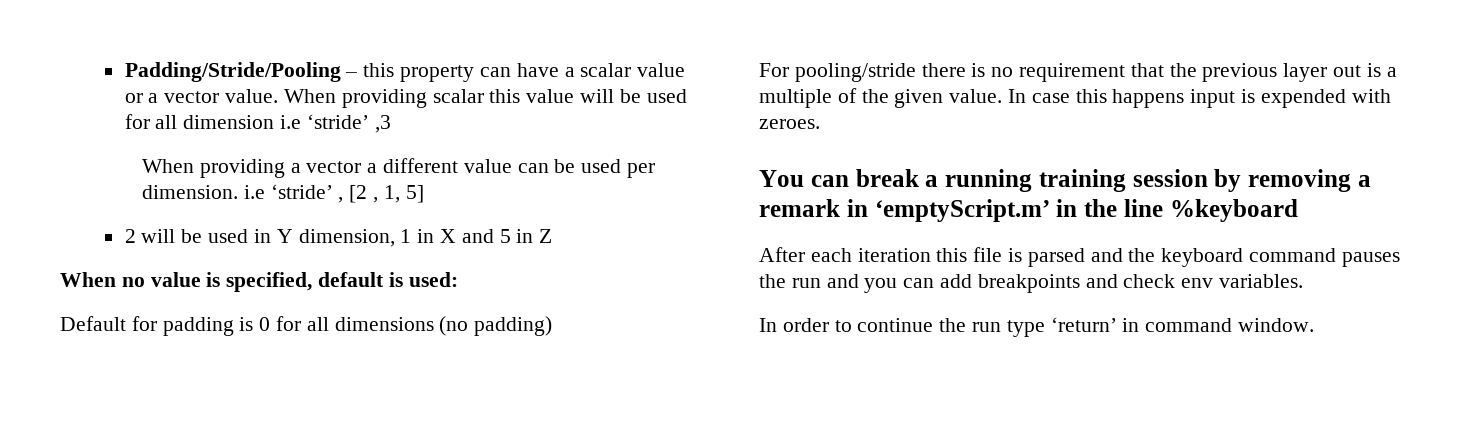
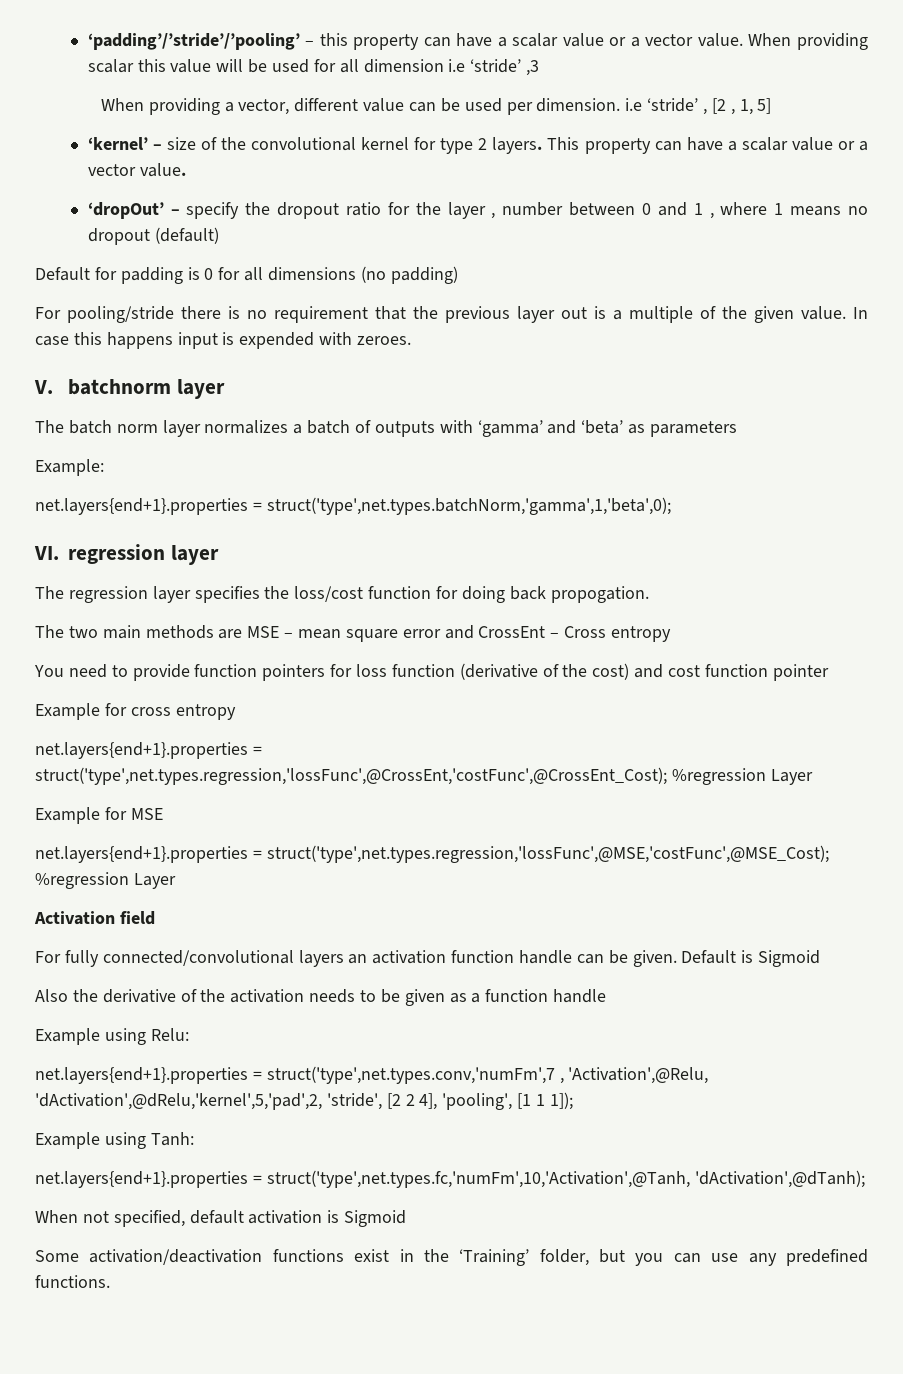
[124,62,341,82] Padding/Stride/Pooling -> [87,33,300,50] ‘padding’/’stride’/’pooling’
[306,161,378,173] vector a -> [238,99,290,115] vector,
[124,229,553,247] [60,272,458,292] 2 will be used in Y dimension, 1 in X and 5 in Z // When no value is specified, default is used: -> [87,137,869,154] [87,163,186,177] [87,202,869,219] [87,227,219,245] ‘kernel’ – size of the convolutional kernel for type 2 layers. This property can have a scalar value or a vector value. // ‘dropOut’ – specify the dropout ratio for the layer , number between 0 and 1 , where 1 means no dropout (default)
[759,169,1371,192] [759,199,1298,222] [759,247,1400,267] [759,274,1304,293] [759,317,1315,337] You can break a running training session by removing a remark in ‘emptyScript.m’ in the line %keyboard // After each iteration this file is parsed and the keyboard command pauses the run and you can add breakpoints and check env variables. // In order to continue the run type ‘return’ in command window. -> [34,379,225,399] [35,420,738,437] [35,459,104,476] [35,497,671,515] [34,544,219,565] [35,586,649,603] [35,625,672,642] [34,663,829,681] [35,703,236,720] [35,742,262,759] [35,767,813,785] [35,807,163,824] [35,845,829,863] [35,872,176,889] [34,911,155,925] [35,950,821,967] [35,989,607,1006] [35,1028,189,1045] [35,1066,709,1084] [35,1092,573,1110] [35,1132,194,1149] [35,1170,865,1188] [35,1210,407,1227] [35,1249,868,1266] [35,1275,110,1288] V. batchnorm layer // The batch norm layer normalizes a batch of outputs with ‘gamma’ and ‘beta’ as parameters // Example: // net.layers{end+1}.properties = struct('type',net.types.batchNorm,'gamma',1,'beta',0); // VI. regression layer // The regression layer specifies the loss/cost function for doing back propogation. // The two main methods are MSE – mean square error and CrossEnt – Cross entropy // You need to provide function pointers for loss function (derivative of the cost) and cost function pointer // Example for cross entropy // net.layers{end+1}.properties = struct('type',net.types.regression,'lossFunc',@CrossEnt,'costFunc',@CrossEnt_Cost); %regression Layer // Example for MSE // net.layers{end+1}.properties = struct('type',net.types.regression,'lossFunc',@MSE,'costFunc',@MSE_Cost); %regression Layer // Activation field // For fully connected/convolutional layers an activation function handle can be given. Default is Sigmoid // Also the derivative of the activation needs to be given as a function handle // Example using Relu: // net.layers{end+1}.properties = struct('type',net.types.conv,'numFm',7 , 'Activation',@Relu, 'dActivation',@dRelu,'kernel',5,'pad',2, 'stride', [2 2 4], 'pooling', [1 1 1]); // Example using Tanh: // net.layers{end+1}.properties = struct('type',net.types.fc,'numFm',10,'Activation',@Tanh, 'dActivation',@dTanh); // When not specified, default activation is Sigmoid // Some activation/deactivation functions exist in the ‘Training’ folder, but you can use any predefined functions.

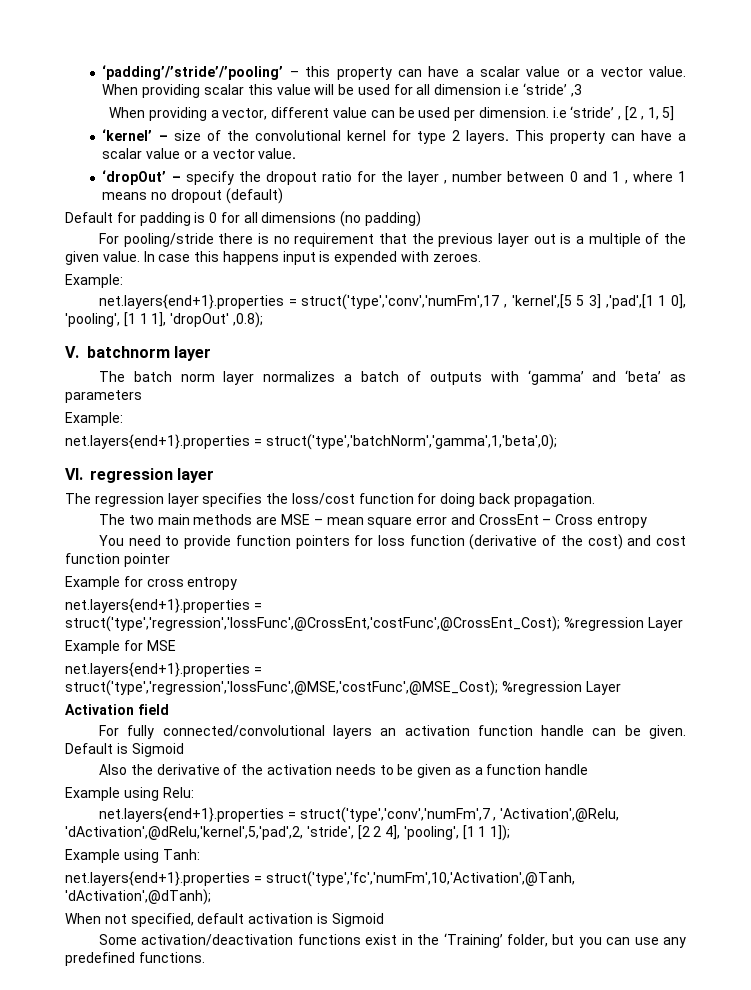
(412, 340) none -> [65,274,123,288] [99,294,687,310] [65,312,263,328] // Example: // net.layers{end+1}.properties = struct('type','conv','numFm',17 , 'kernel',[5 5 3] ,'pad',[1 1 0], 'pooling', [1 1 1], 'dropOut' ,0.8);
[266,497,671,515] struct('type',net.types.batchNorm,'gamma',1,'beta',0); -> [265,434,557,450] struct('type','batchNorm','gamma',1,'beta',0);
[550,586,649,603] propogation. -> [513,493,595,507] propagation.
[35,767,667,785] struct('type',net.types.regression,'lossFunc',@CrossEnt,'costFunc',@CrossEnt_Cost); -> [65,616,560,632] struct('type','regression','lossFunc',@CrossEnt,'costFunc',@CrossEnt_Cost);
[266,845,829,863] struct('type',net.types.regression,'lossFunc',@MSE,'costFunc',@MSE_Cost); -> [65,680,498,696] struct('type','regression','lossFunc',@MSE,'costFunc',@MSE_Cost);
[266,1066,555,1084] struct('type',net.types.conv,'numFm',7 -> [299,807,490,823] struct('type','conv','numFm',7
[266,1170,690,1188] struct('type',net.types.fc,'numFm',10,'Activation',@Tanh, -> [265,871,575,887] struct('type','fc','numFm',10,'Activation',@Tanh,

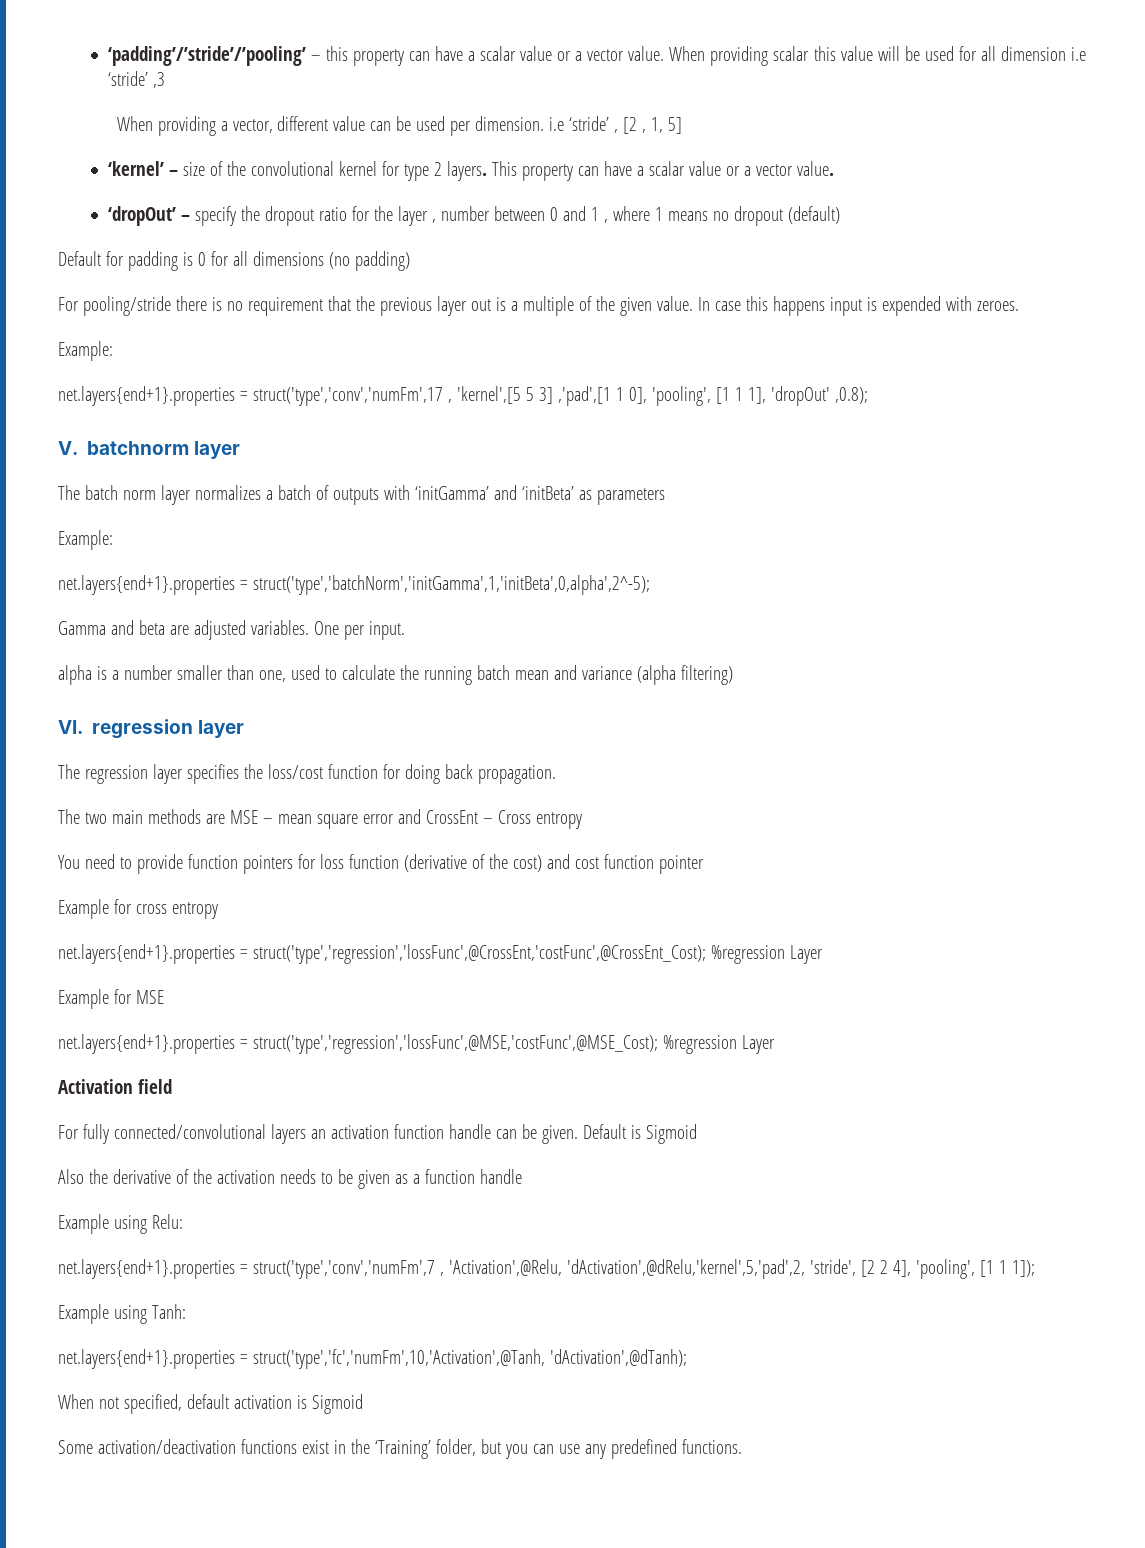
[527,370,662,385] ‘gamma’ and ‘beta’ -> [414,485,574,500] ‘initGamma’ and ‘initBeta’
[265,434,557,450] struct('type','batchNorm','gamma',1,'beta',0); -> [252,575,650,595] [58,620,405,640] [58,665,733,685] struct('type','batchNorm','initGamma',1,'initBeta',0,alpha',2^-5); // Gamma and beta are adjusted variables. One per input. // alpha is a number smaller than one, used to calculate the running batch mean and variance (alpha filtering)

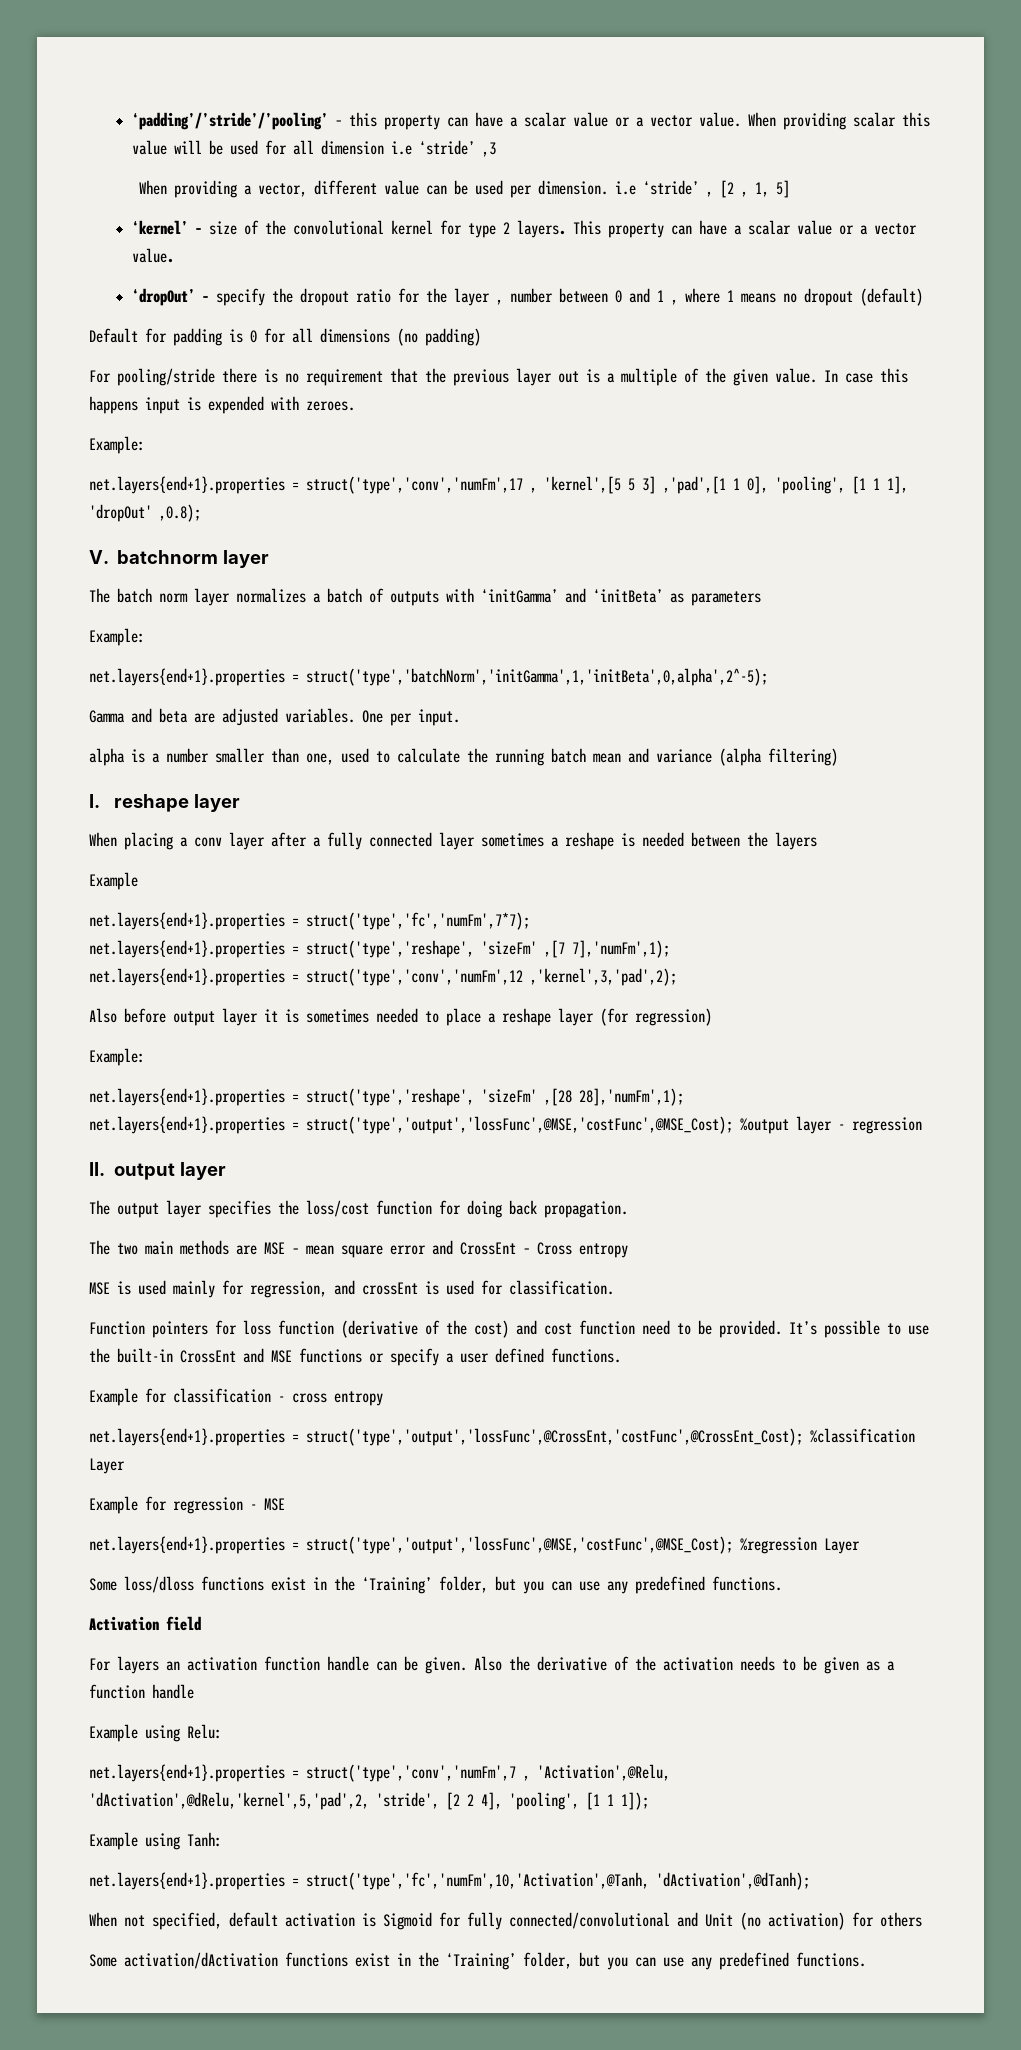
[58,719,245,739] [58,764,148,784] VI. regression layer // The regression -> [89,794,240,812] [89,832,817,850] [89,872,138,890] [89,912,530,930] [89,940,670,958] [89,968,677,986] [89,1008,712,1026] [89,1048,145,1066] [89,1088,684,1106] [89,1116,922,1134] [89,1162,226,1180] [89,1200,159,1218] I. reshape layer // When placing a conv layer after a fully connected layer sometimes a reshape is needed between the layers // Example // net.layers{end+1}.properties = struct('type','fc','numFm',7*7); // net.layers{end+1}.properties = struct('type','reshape', 'sizeFm' ,[7 7],'numFm',1); // net.layers{end+1}.properties = struct('type','conv','numFm',12 ,'kernel',3,'pad',2); // Also before output layer it is sometimes needed to place a reshape layer (for regression) // Example: // net.layers{end+1}.properties = struct('type','reshape', 'sizeFm' ,[28 28],'numFm',1); // net.layers{end+1}.properties = struct('type','output','lossFunc',@MSE,'costFunc',@MSE_Cost); %output layer - regression // II. output layer // The output
[58,854,238,874] You need to provide function -> [89,1280,614,1298] [89,1321,145,1335] MSE is used mainly for regression, and crossEnt is used for classification. // Function
[658,855,704,874] [58,899,132,919] pointer // Example for -> [642,1320,929,1338] [89,1348,621,1366] [89,1388,285,1406] need to be provided. It’s possible to use the built-in CrossEnt and MSE functions or specify a user defined functions. // Example for classification -
[252,944,785,964] struct('type','regression','lossFunc',@CrossEnt,'costFunc',@CrossEnt_Cost); %regression -> [306,1428,915,1446] struct('type','output','lossFunc',@CrossEnt,'costFunc',@CrossEnt_Cost); %classification
(132, 996) none -> [173,1497,257,1514] regression -
[252,1034,775,1054] struct('type','regression','lossFunc',@MSE,'costFunc',@MSE_Cost); %regression Layer -> [306,1536,860,1554] [89,1576,782,1594] struct('type','output','lossFunc',@MSE,'costFunc',@MSE_Cost); %regression Layer // Some loss/dloss functions exist in the ‘Training’ folder, but you can use any predefined functions.
[82,1124,266,1144] fully connected/convolutional -> (111, 1664) none
[582,1124,697,1144] Default is Sigmoid // -> (467, 1665) none
[58,1439,236,1454] // Some activation/deactivation -> [439,1912,922,1930] [89,1952,278,1969] for fully connected/convolutional and Unit (no activation) for others // Some activation/dActivation

